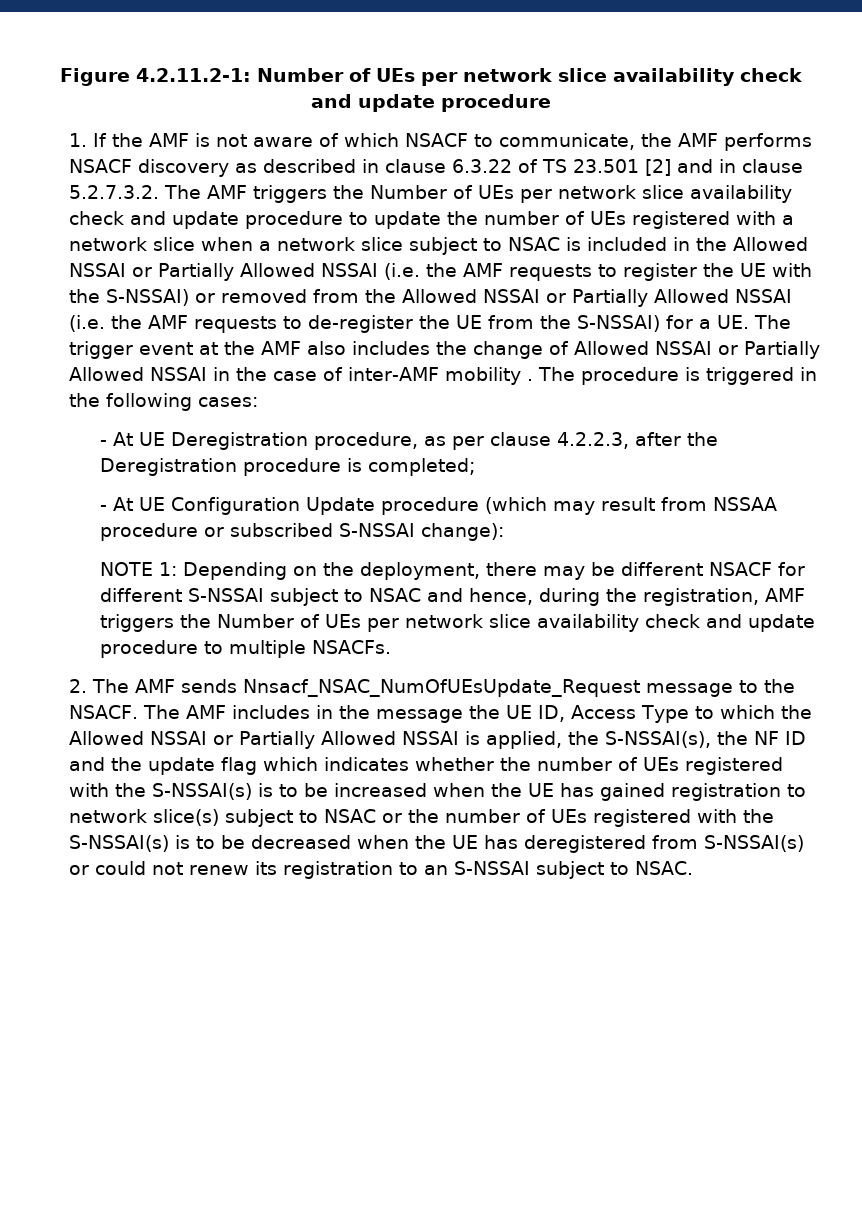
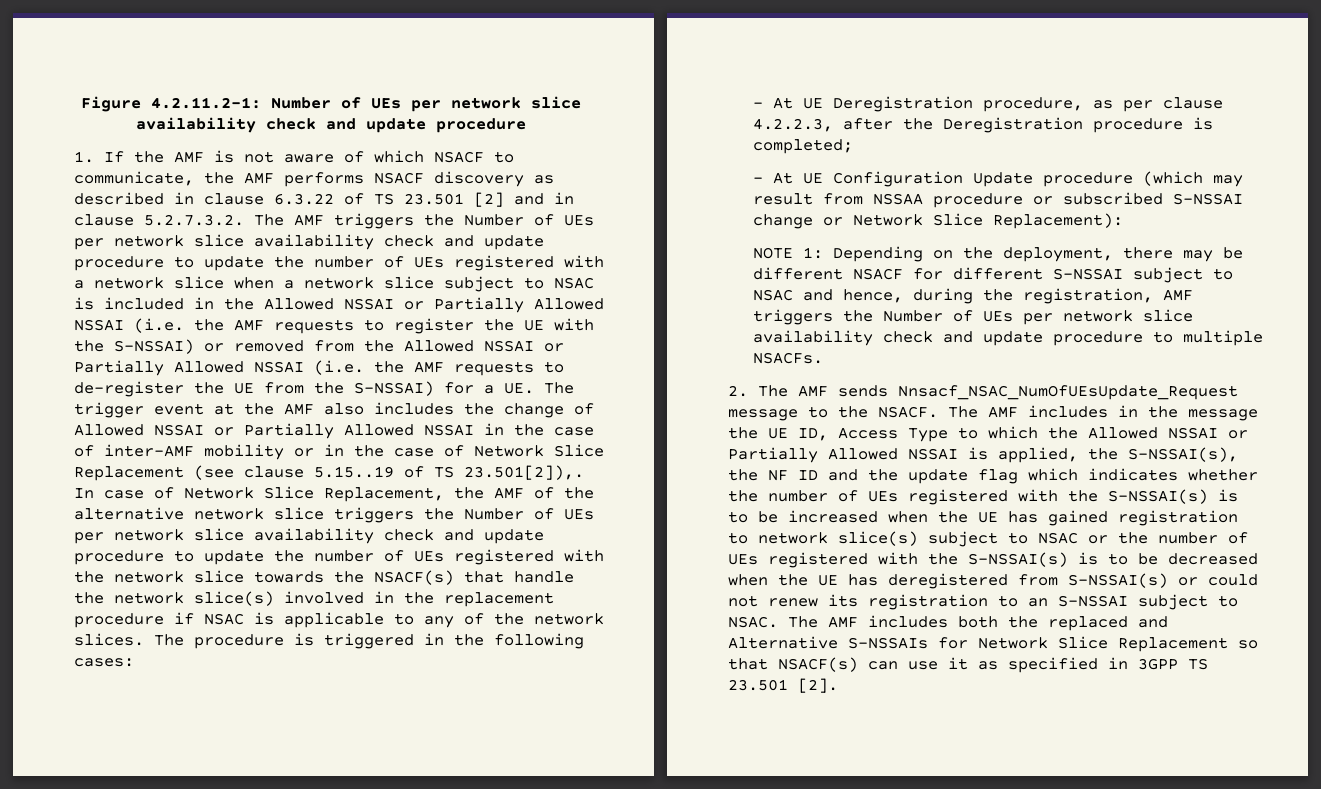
[527,379,534,381] . -> [293,444,604,457] [73,465,584,481] [73,486,594,502] [73,507,594,523] [73,528,544,544] [73,549,604,565] [73,570,574,585] [73,591,554,607] [73,612,604,628] [73,633,144,646] or in the case of Network Slice Replacement (see clause 5.15..19 of TS 23.501[2]),. In case of Network Slice Replacement, the AMF of the alternative network slice triggers the Number of UEs per network slice availability check and update procedure to update the number of UEs registered with the network slice towards the NSACF(s) that handle the network slice(s) involved in the replacement procedure if NSAC is applicable to any of the network slices.
[420,523,504,541] change): -> [753,213,1124,229] change or Network Slice Replacement):
(694, 868) none -> [787,615,1168,631] [727,636,1258,652] [727,657,1208,673] [727,678,838,693] The AMF includes both the replaced and Alternative S-NSSAIs for Network Slice Replacement so that NSACF(s) can use it as specified in 3GPP TS 23.501 [2].

